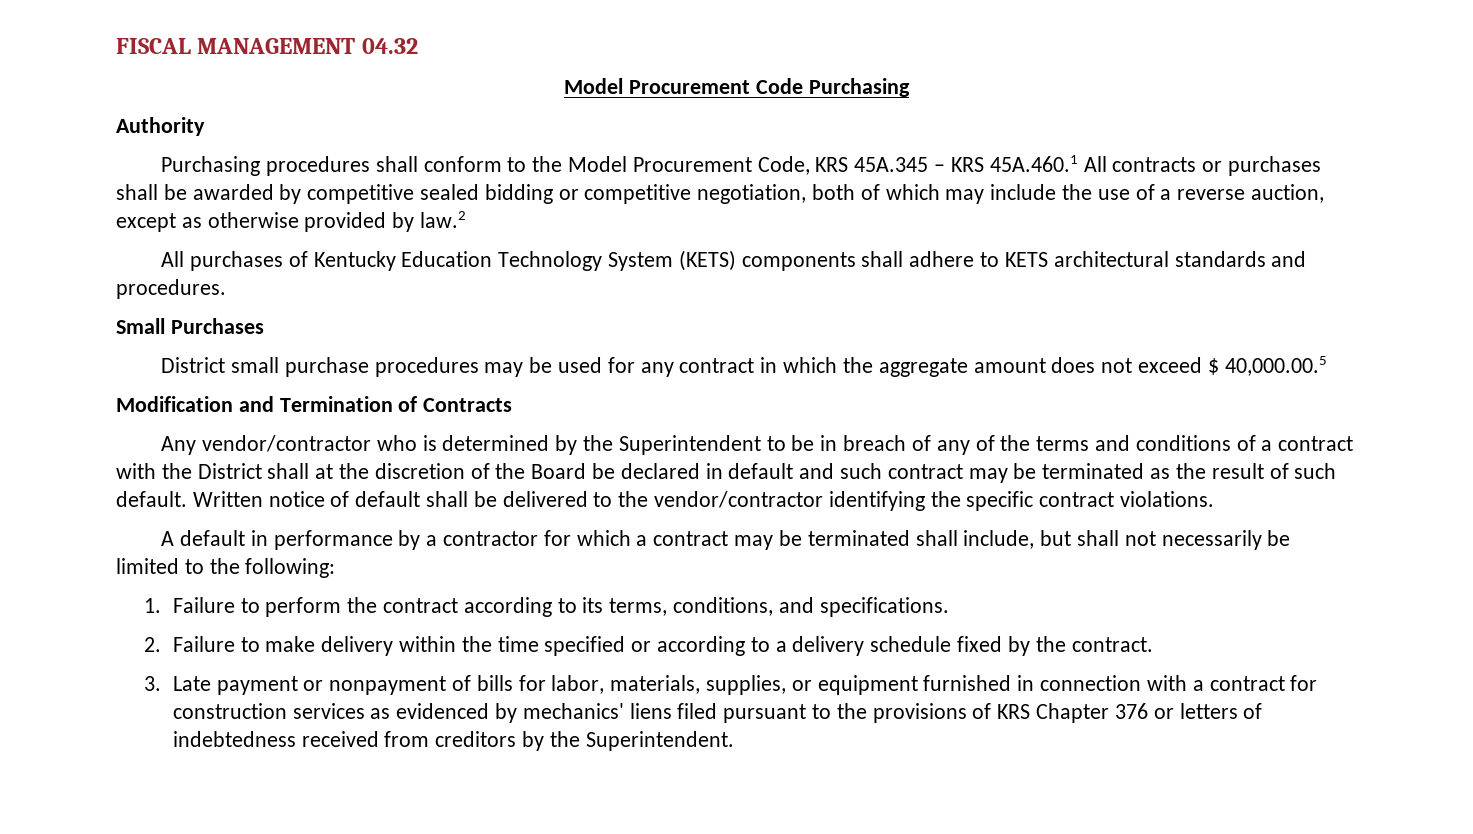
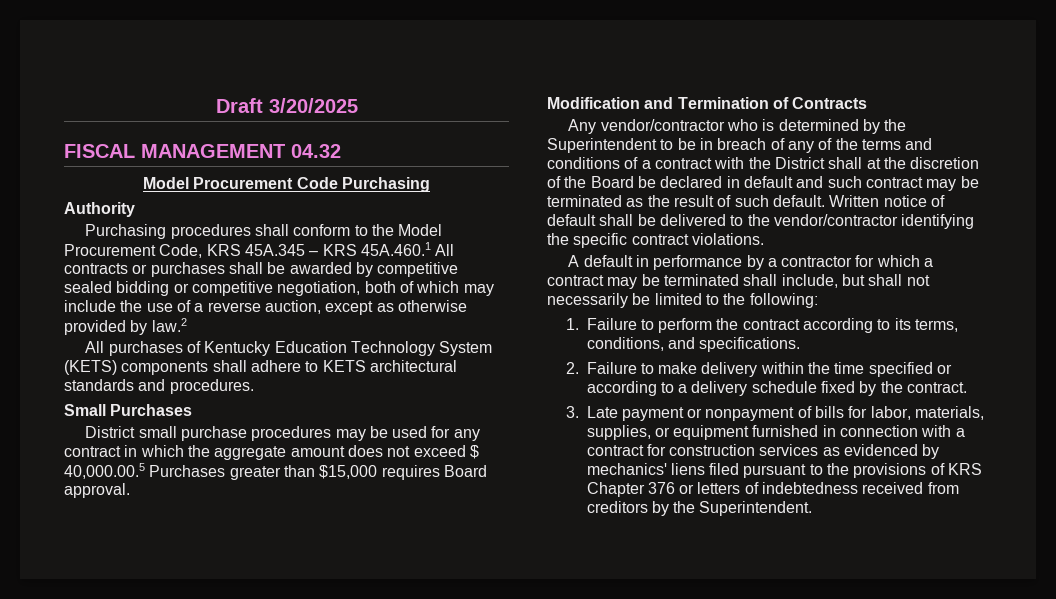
(116, 46) none -> [215,98,358,113] Draft 3/20/2025 //
(1327, 366) none -> [149,465,487,480] [64,483,130,498] Purchases greater than $15,000 requires Board approval.

